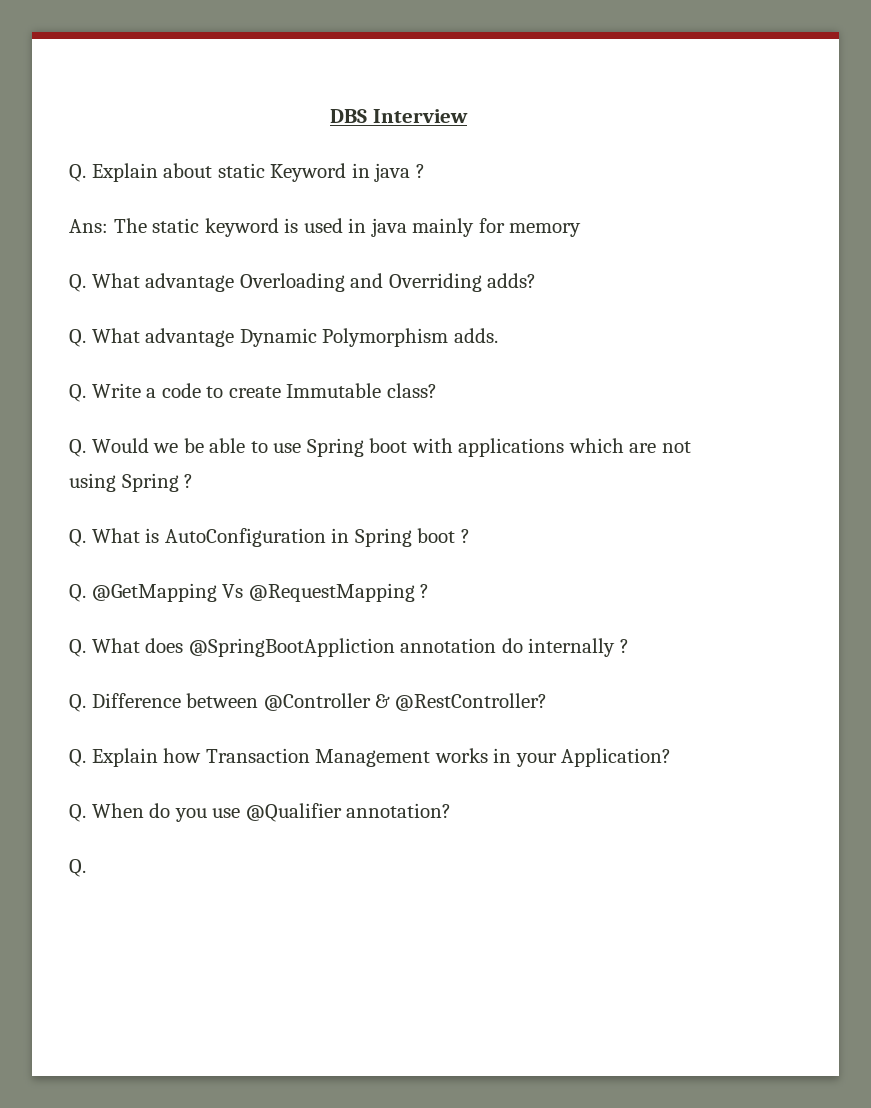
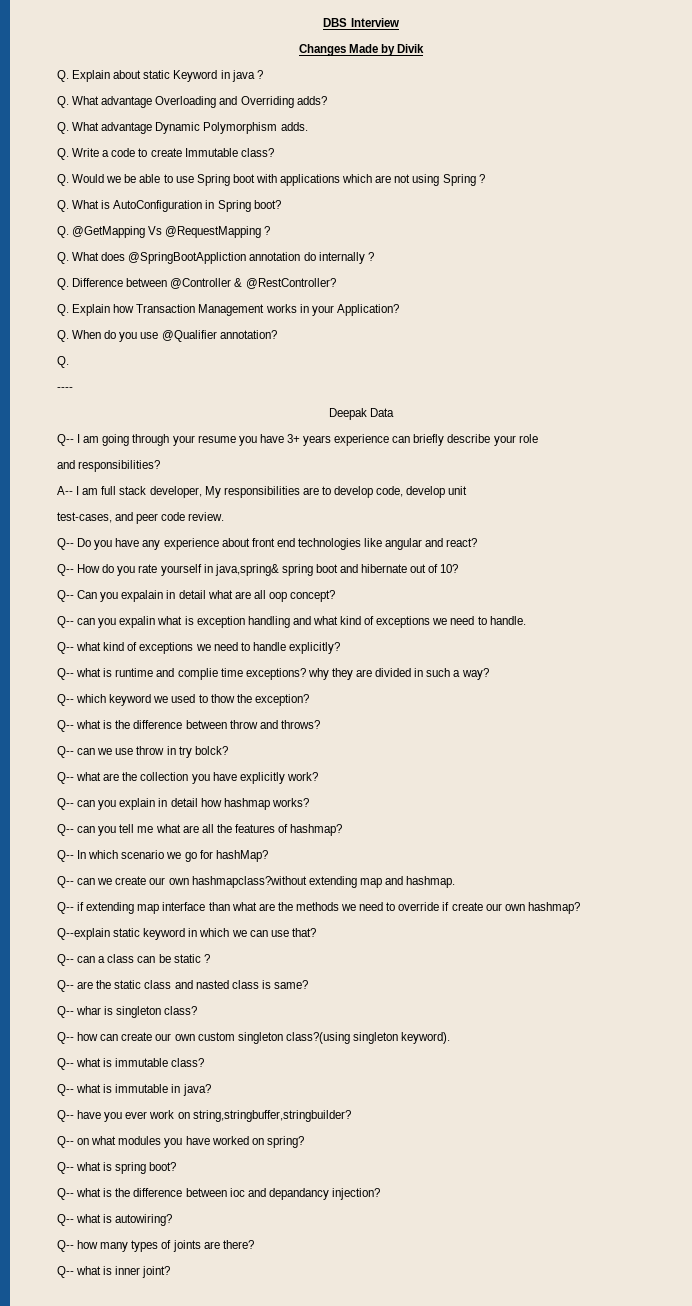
(468, 116) none -> [298,44,425,56] // Changes Made by Divik
[69,218,582,237] // Ans: The static keyword is used in java mainly for memory -> (263, 74) none
[417,528,470,543] boot ? -> [253,200,281,209] boot?
(86, 868) none -> [57,387,73,391] [328,408,395,420] [57,434,538,446] [57,460,161,472] [57,486,468,498] [57,512,225,524] [57,538,478,550] [57,564,459,576] [57,590,336,602] [57,616,526,628] [57,642,340,654] [57,668,489,680] [57,694,309,706] [57,720,320,732] [57,746,228,758] [57,772,318,784] [57,798,309,810] [57,824,343,836] [57,850,268,862] [57,876,456,888] [57,902,580,914] [57,928,316,940] [57,954,210,966] [57,980,308,992] [57,1006,198,1018] [57,1032,451,1044] [57,1058,205,1070] [57,1084,211,1096] [57,1110,351,1122] [57,1136,304,1148] [57,1162,177,1174] [57,1188,380,1200] [57,1214,173,1226] [57,1240,254,1252] [57,1266,171,1278] // ---- // Deepak Data // Q-- I am going through your resume you have 3+ years experience can briefly describe your role // and responsibilities? // A-- I am full stack developer, My responsibilities are to develop code, develop unit // test-cases, and peer code review. // Q-- Do you have any experience about front end technologies like angular and react? // Q-- How do you rate yourself in java,spring& spring boot and hibernate out of 10? // Q-- Can you expalain in detail what are all oop concept? // Q-- can you expalin what is exception handling and what kind of exceptions we need to handle. // Q-- what kind of exceptions we need to handle explicitly? // Q-- what is runtime and complie time exceptions? why they are divided in such a way? // Q-- which keyword we used to thow the exception? // Q-- what is the difference between throw and throws? // Q-- can we use throw in try bolck? // Q-- what are the collection you have explicitly work? // Q-- can you explain in detail how hashmap works? // Q-- can you tell me what are all the features of hashmap? // Q-- In which scenario we go for hashMap? // Q-- can we create our own hashmapclass?without extending map and hashmap. // Q-- if extending map interface than what are the methods we need to override if create our own hashmap? // Q--explain static keyword in which we can use that? // Q-- can a class can be static ? // Q-- are the static class and nasted class is same? // Q-- whar is singleton class? // Q-- how can create our own custom singleton class?(using singleton keyword). // Q-- what is immutable class? // Q-- what is immutable in java? // Q-- have you ever work on string,stringbuffer,stringbuilder? // Q-- on what modules you have worked on spring? // Q-- what is spring boot? // Q-- what is the difference between ioc and depandancy injection? // Q-- what is autowiring? // Q-- how many types of joints are there? // Q-- what is inner joint?

